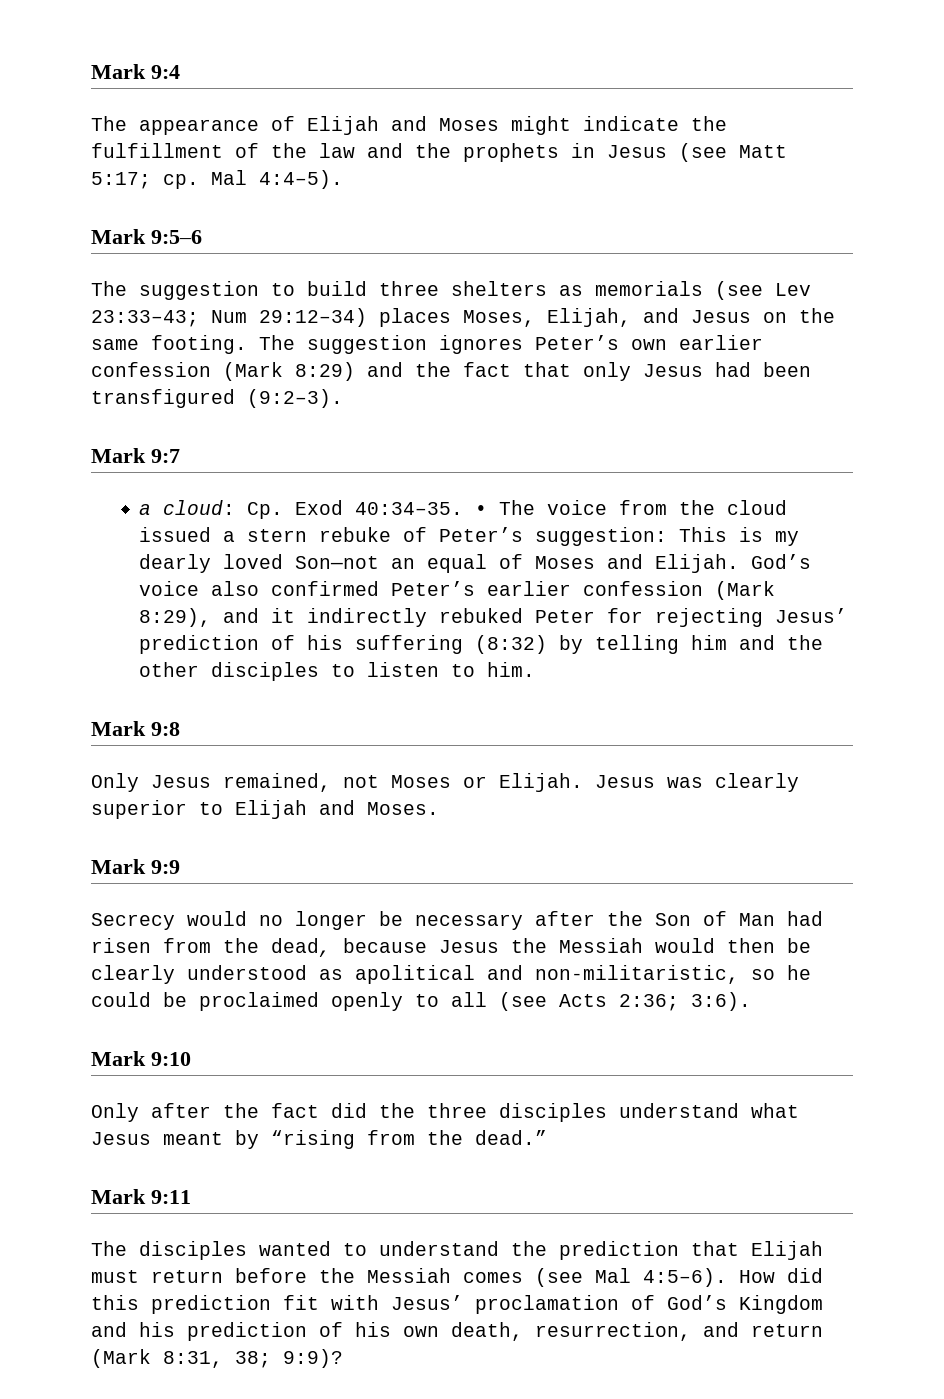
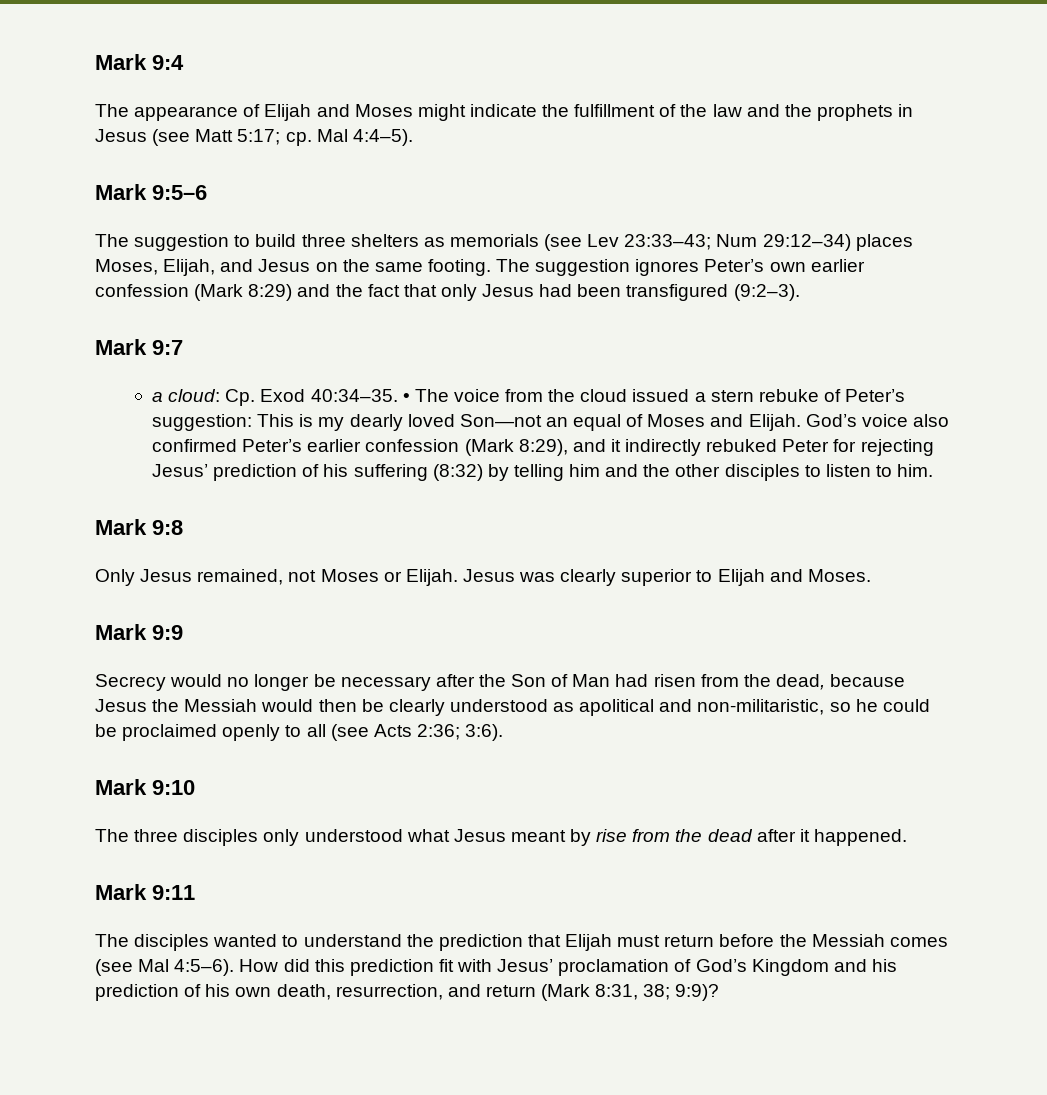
[91,1103,739,1122] Only after the fact did the three disciples understand -> [95,829,403,846] The three disciples only understood
[271,1130,547,1149] “rising from the dead.” -> [596,829,907,846] rise from the dead after it happened.

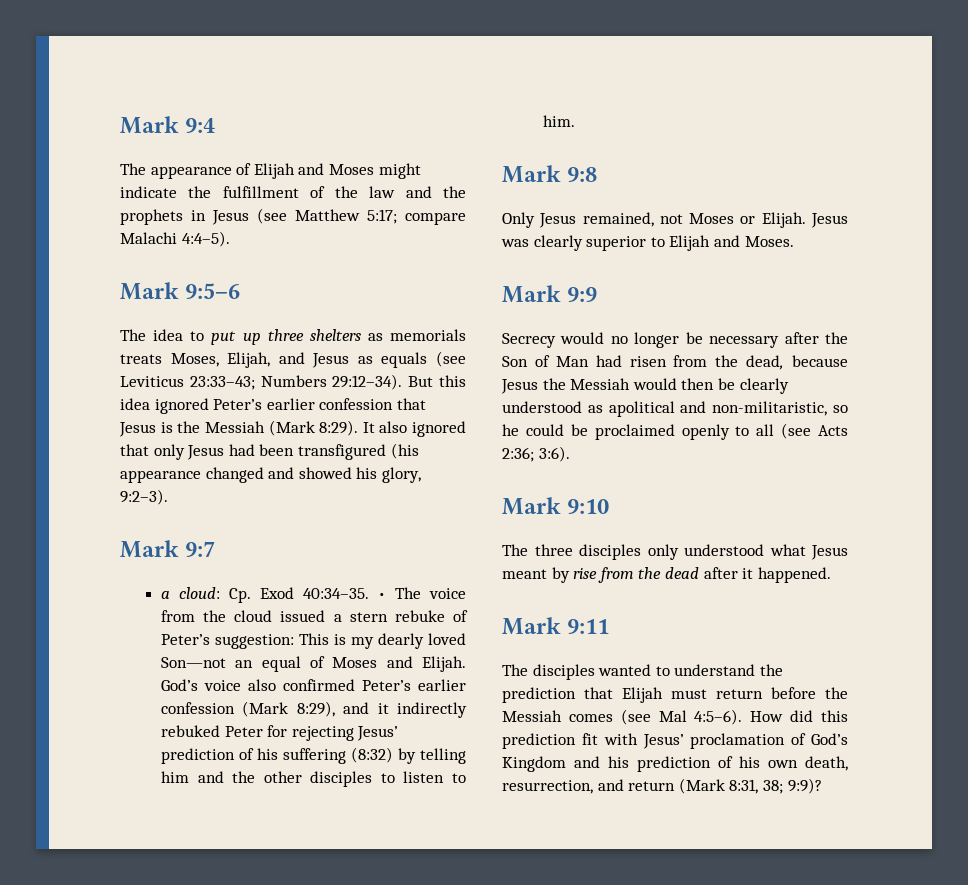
[195,129,348,146] Matt 5:17; cp. Mal -> [295,209,466,225] [120,232,177,244] Matthew 5:17; compare Malachi
[134,234,913,251] [95,259,865,276] [95,284,400,301] suggestion to build three shelters as memorials (see Lev 23:33–43; Num 29:12–34) places Moses, Elijah, and Jesus on the same footing. The suggestion ignores Peter’s own earlier confession (Mark 8:29) and the fact -> [153,329,466,345] [120,351,466,368] [120,374,467,390] [120,398,426,414] [119,420,466,437] idea to put up three shelters as memorials treats Moses, Elijah, and Jesus as equals (see Leviticus 23:33–43; Numbers 29:12–34). But this idea ignored Peter’s earlier confession that Jesus is the Messiah (Mark 8:29). It also ignored
[733,284,800,301] (9:2–3). -> [390,443,419,459] [120,467,421,483] [120,489,168,505] (his appearance changed and showed his glory, 9:2–3).

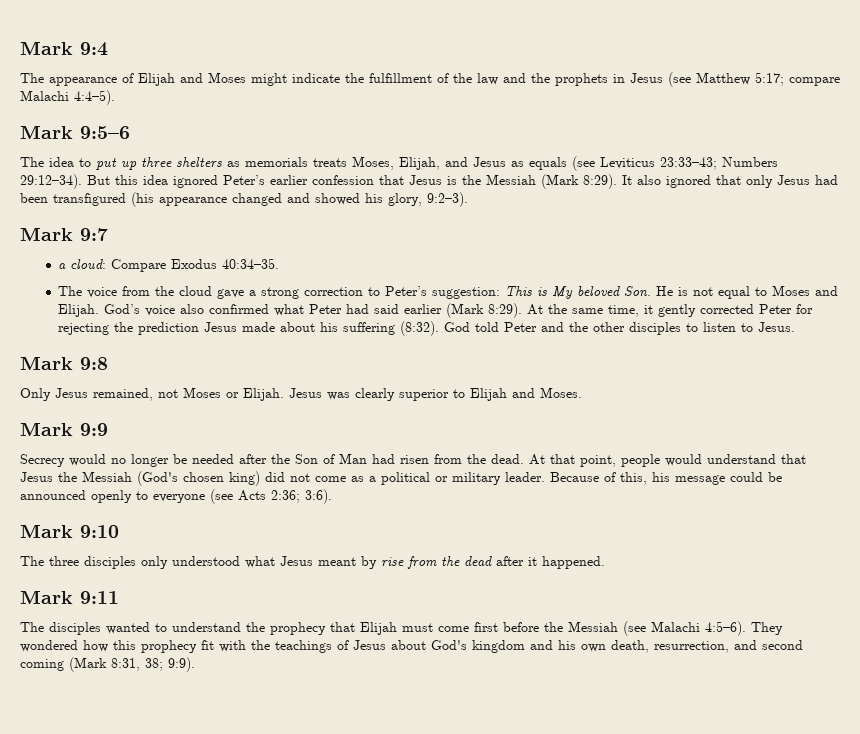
[229,587,295,603] Cp. Exod -> [111,259,218,272] Compare Exodus
[378,593,387,599] • -> (280, 263) //
[280,610,468,622] [161,633,466,649] [161,656,326,672] issued a stern rebuke of Peter’s suggestion: This is my dearly loved Son—not an equal of -> [217,286,768,299] gave a strong correction to Peter’s suggestion: This is My beloved Son. He is not equal to
[362,679,466,691] [161,701,467,718] [161,725,399,741] [161,747,466,764] [161,771,190,783] Peter’s earlier confession (Mark 8:29), and it indirectly rebuked Peter for rejecting Jesus’ prediction of his suffering (8:32) by telling him -> [274,303,814,318] [58,321,538,336] what Peter had said earlier (Mark 8:29). At the same time, it gently corrected Peter for rejecting the prediction Jesus made about his suffering (8:32). God told Peter
[543,115,576,127] him. -> [758,322,796,332] Jesus.
[709,336,780,348] necessary -> [192,454,234,464] needed
[746,355,848,370] [501,378,789,394] [502,401,848,417] [502,424,519,436] dead, because Jesus the Messiah would then be clearly understood as apolitical and non-militaristic, so he -> [491,454,806,467] [20,471,725,486] dead. At that point, people would understand that Jesus the Messiah (God's chosen king) did not come as a political or military leader. Because of this, his message
[594,424,675,440] proclaimed -> [20,490,86,500] announced
[756,424,775,436] all -> [153,494,205,503] everyone
[502,687,576,703] prediction -> [270,622,326,635] prophecy
[716,689,763,699] return -> [438,622,498,632] come first
[568,709,848,725] [502,733,848,749] [502,756,733,772] comes (see Mal 4:5–6). How did this prediction fit with Jesus’ proclamation of God’s Kingdom and his prediction of -> [623,621,783,636] [20,640,553,653] (see Malachi 4:5–6). They wondered how this prophecy fit with the teachings of Jesus about God's kingdom and
[628,781,676,791] return -> [762,640,803,650] [20,659,64,671] second coming
[787,778,822,794] 9:9)? -> [168,657,195,672] 9:9).

